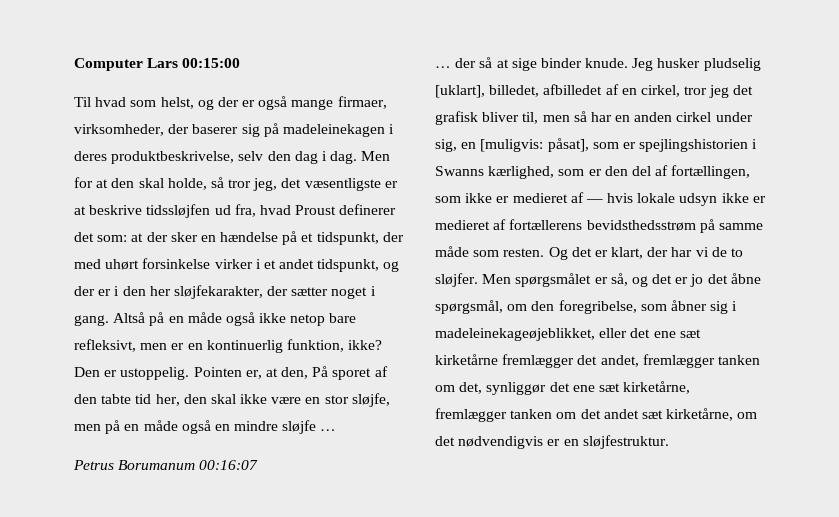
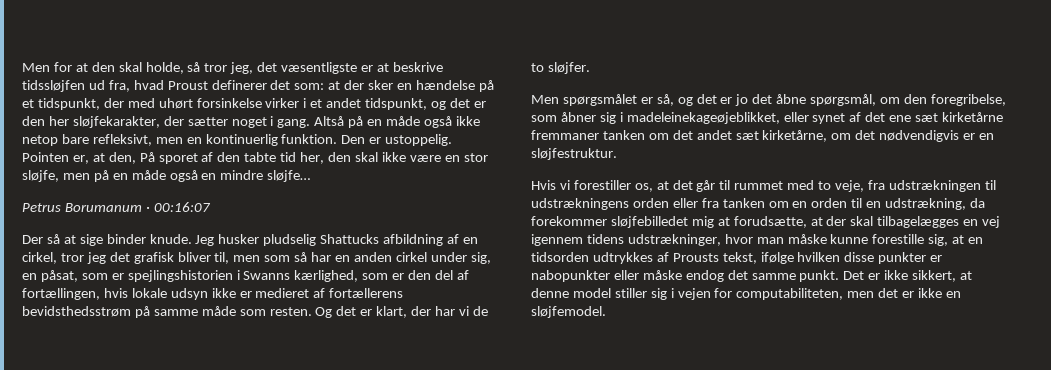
[74,58,241,71] [74,96,387,110] [74,123,395,137] [74,151,358,164] Computer Lars 00:15:00 // Til hvad som helst, og der er også mange firmaer, virksomheder, der baserer sig på madeleinekagen i deres produktbeskrivelse, selv den dag i dag. -> (22, 67) none
[74,286,120,296] der er i -> [449,98,486,108] det er
[171,343,185,350] er -> (183, 140) none
[286,339,383,352] funktion, ikke? -> [281,134,338,144] funktion.
[282,420,337,434] sløjfe … -> [267,170,311,182] sløjfe…
(196, 465) none -> [145,206,150,212] ·
[435,58,477,68] … der -> [22,235,43,244] Der
[435,84,603,98] [uklart], billedet, afbilledet -> [320,234,444,246] Shattucks afbildning
(570, 118) none -> [264,255,291,262] som
[480,138,589,152] [muligvis: påsat], -> [40,270,78,282] påsat,
[435,192,603,203] som ikke er medieret af — -> (100, 294) none
(478, 280) none -> (590, 68) //
(628, 333) none -> [812,112,862,124] synet af
[502,354,760,368] [435,381,691,395] [435,408,507,422] fremlægger det andet, fremlægger tanken om det, synliggør det ene sæt kirketårne, fremlægger -> [531,130,599,140] fremmaner
(669, 442) none -> [531,180,996,192] [531,198,986,210] [531,216,1001,228] [531,234,984,246] [531,252,943,264] [531,270,973,282] [531,288,961,300] [531,306,606,318] // Hvis vi forestiller os, at det går til rummet med to veje, fra udstrækningen til udstrækningens orden eller fra tanken om en orden til en udstrækning, da forekommer sløjfebilledet mig at forudsætte, at der skal tilbagelægges en vej igennem tidens udstrækninger, hvor man måske kunne forestille sig, at en tidsorden udtrykkes af Prousts tekst, ifølge hvilken disse punkter er nabopunkter eller måske endog det samme punkt. Det er ikke sikkert, at denne model stiller sig i vejen for computabiliteten, men det er ikke en sløjfemodel.

